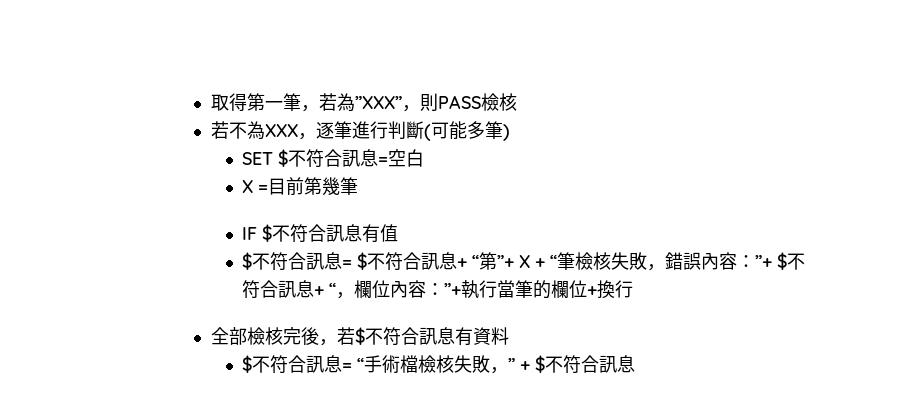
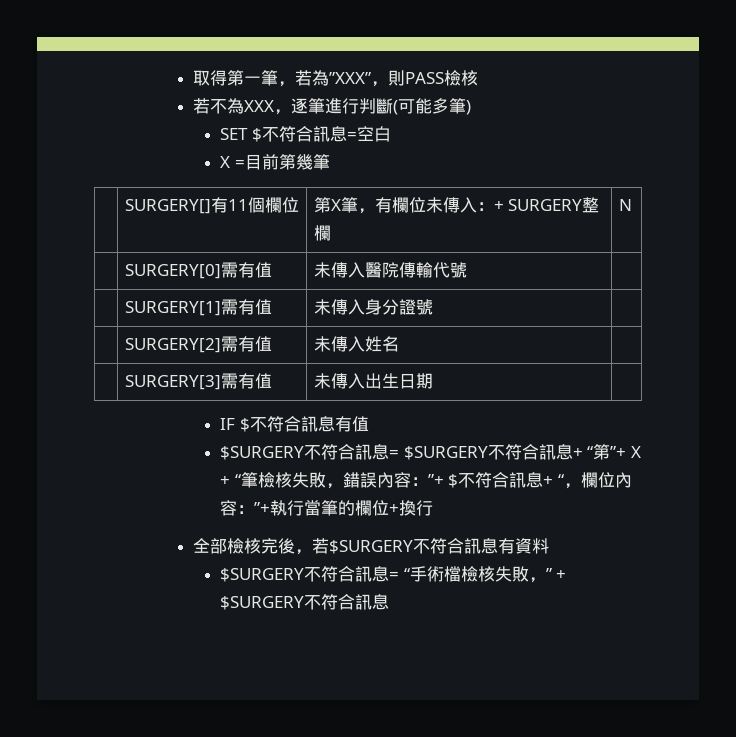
(359, 186) none -> [124,197,299,214] [313,197,600,214] [313,225,331,241] [618,199,632,211] [124,262,272,279] [313,262,467,278] [124,299,272,316] [313,299,433,315] [124,336,272,353] [313,336,399,352] [124,373,272,390] [313,373,433,389] // | SURGERY[]有11個欄位 | 第X筆，有欄位未傳入：+ SURGERY整欄 | N // | SURGERY[0]需有值 | 未傳入醫院傳輸代號 | // | SURGERY[1]需有值 | 未傳入身分證號 | // | SURGERY[2]需有值 | 未傳入姓名 | // | SURGERY[3]需有值 | 未傳入出生日期 |
[242,252,368,271] $不符合訊息= $ -> [220,444,488,460] $SURGERY不符合訊息= $SURGERY
[354,327,365,345] $ -> [329,540,414,554] $SURGERY
[242,355,253,373] $ -> [220,568,305,582] $SURGERY
[535,355,546,373] $ -> [220,596,305,610] $SURGERY

